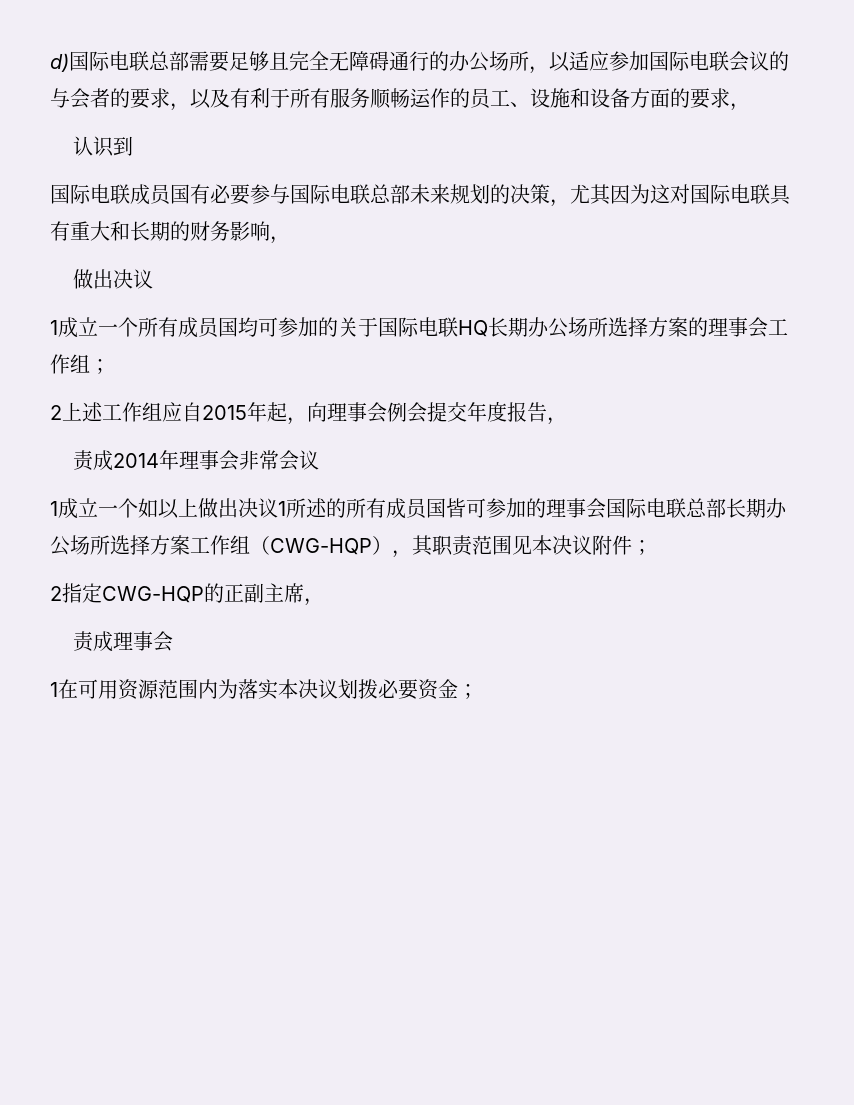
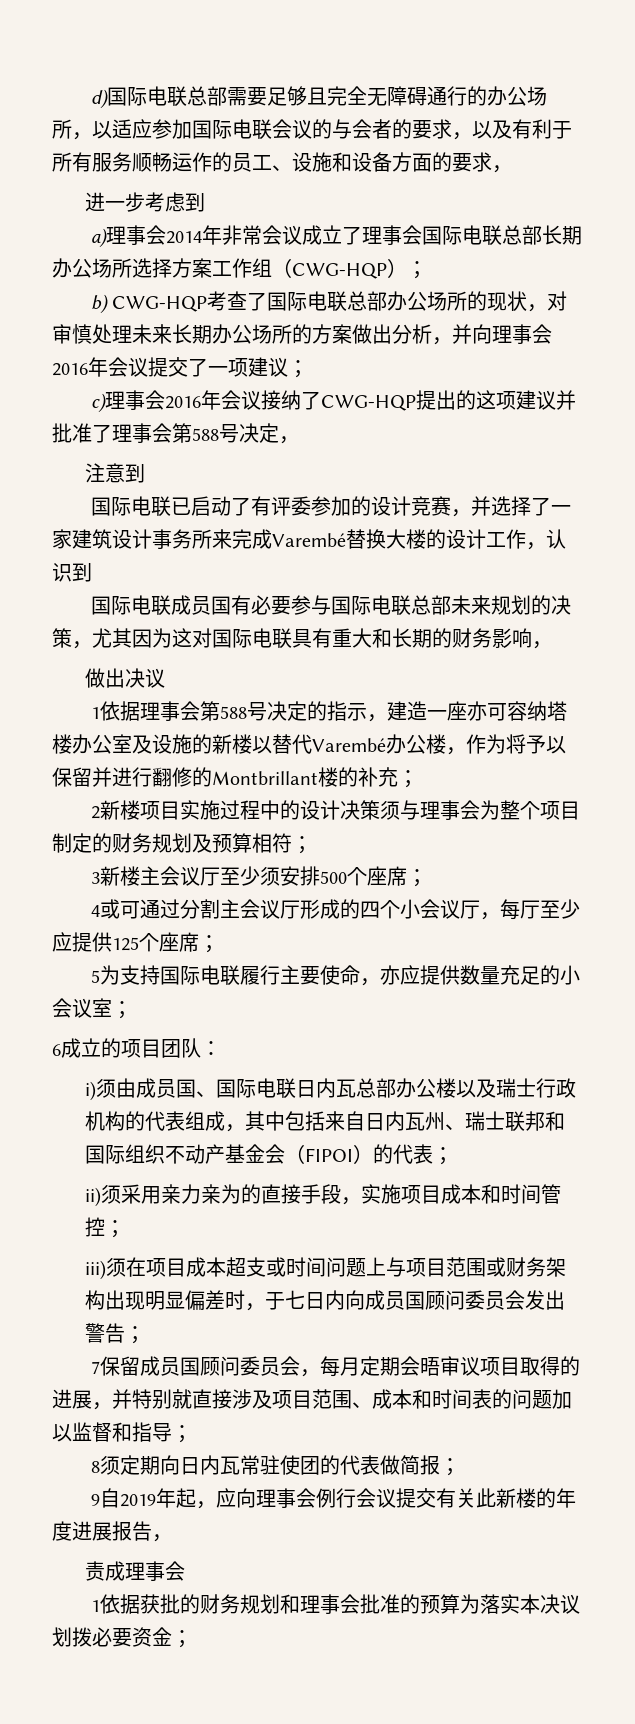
(750, 107) none -> [85,192,206,212] [90,225,582,248] [52,258,427,279] [90,291,568,314] [52,324,552,345] [52,357,308,378] [90,390,576,413] [52,423,299,444] [85,463,146,483] [90,496,571,517] [52,529,546,550] 进一步考虑到 // a)理事会2014年非常会议成立了理事会国际电联总部长期办公场所选择方案工作组（CWG-HQP）； // b) CWG-HQP考查了国际电联总部办公场所的现状，对审慎处理未来长期办公场所的方案做出分析，并向理事会2016年会议提交了一项建议； // c)理事会2016年会议接纳了CWG-HQP提出的这项建议并批准了理事会第588号决定， // 注意到 // 国际电联已启动了有评委参加的设计竞赛，并选择了一家建筑设计事务所来完成Varembé替换大楼的设计工作，
[58,317,788,338] [50,354,110,374] [50,401,567,425] [72,450,319,471] [50,498,787,519] [50,535,652,558] [50,583,324,606] [72,631,173,652] [50,679,218,700] 成立一个所有成员国均可参加的关于国际电联HQ长期办公场所选择方案的理事会工作组； // 2上述工作组应自2015年起，向理事会例会提交年度报告， // 责成2014年理事会非常会议 // 1成立一个如以上做出决议1所述的所有成员国皆可参加的理事会国际电联总部长期办公场所选择方案工作组（CWG-HQP），其职责范围见本决议附件； // 2指定CWG-HQP的正副主席， // 责成理事会 // 1在可用资源范围内 -> [99,701,567,722] [52,734,566,755] [52,767,418,788] [90,800,580,820] [52,833,312,854] [90,866,427,887] [90,899,580,920] [52,932,219,953] [90,965,580,986] [52,998,132,1019] [52,1038,221,1058] [85,1078,577,1101] [85,1111,566,1132] [85,1144,454,1165] [85,1184,562,1207] [85,1217,126,1238] [85,1257,567,1280] [85,1290,566,1311] [85,1323,146,1344] [90,1356,580,1377] [52,1389,572,1410] [52,1422,192,1443] [90,1455,460,1476] [90,1488,576,1509] [52,1521,172,1542] [85,1561,186,1581] [90,1594,460,1614] 依据理事会第588号决定的指示，建造一座亦可容纳塔楼办公室及设施的新楼以替代Varembé办公楼，作为将予以保留并进行翻修的Montbrillant楼的补充； // 2新楼项目实施过程中的设计决策须与理事会为整个项目制定的财务规划及预算相符； // 3新楼主会议厅至少须安排500个座席； // 4或可通过分割主会议厅形成的四个小会议厅，每厅至少应提供125个座席； // 5为支持国际电联履行主要使命，亦应提供数量充足的小会议室； // 6成立的项目团队： // i)须由成员国、国际电联日内瓦总部办公楼以及瑞士行政机构的代表组成，其中包括来自日内瓦州、瑞士联邦和国际组织不动产基金会（FIPOI）的代表； // ii)须采用亲力亲为的直接手段，实施项目成本和时间管控； // iii)须在项目成本超支或时间问题上与项目范围或财务架构出现明显偏差时，于七日内向成员国顾问委员会发出警告； // 7保留成员国顾问委员会，每月定期会晤审议项目取得的进展，并特别就直接涉及项目范围、成本和时间表的问题加以监督和指导； // 8须定期向日内瓦常驻使团的代表做简报； // 9自2019年起，应向理事会例行会议提交有关此新楼的年度进展报告， // 责成理事会 // 1依据获批的财务规划和理事会批准的预算

